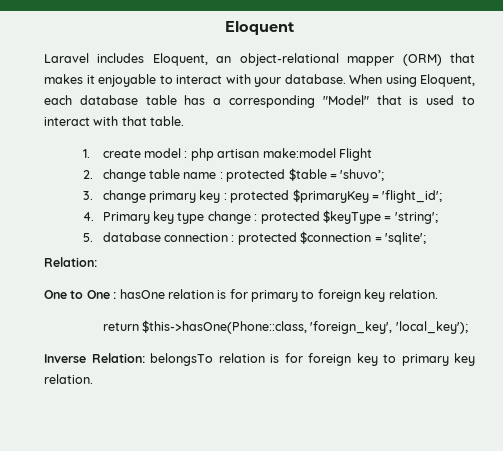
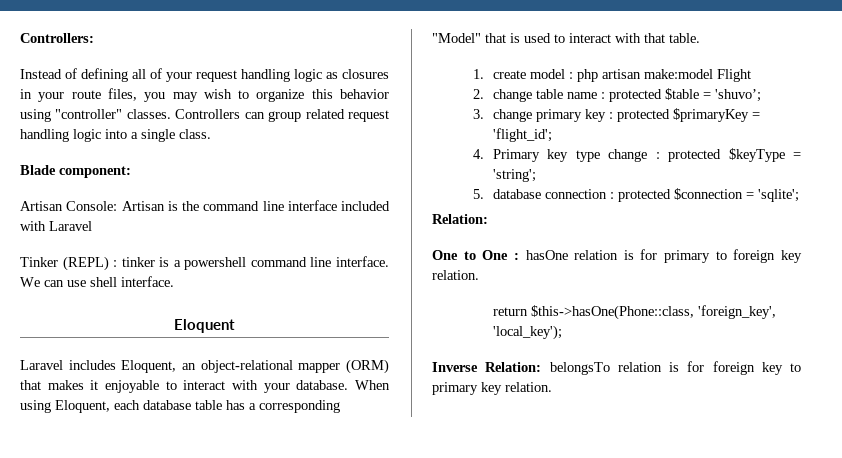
(225, 28) none -> [20,33,94,43] [20,68,389,82] [20,88,390,102] [20,109,389,122] [20,129,211,142] [20,165,131,178] [20,200,390,211] [20,221,92,231] [20,256,389,271] [20,276,174,287] Controllers: // Instead of defining all of your request handling logic as closures in your route files, you may wish to organize this behavior using "controller" classes. Controllers can group related request handling logic into a single class. // Blade component: // Artisan Console: Artisan is the command line interface included with Laravel // Tinker (REPL) : tinker is a powershell command line interface. We can use shell interface. //

